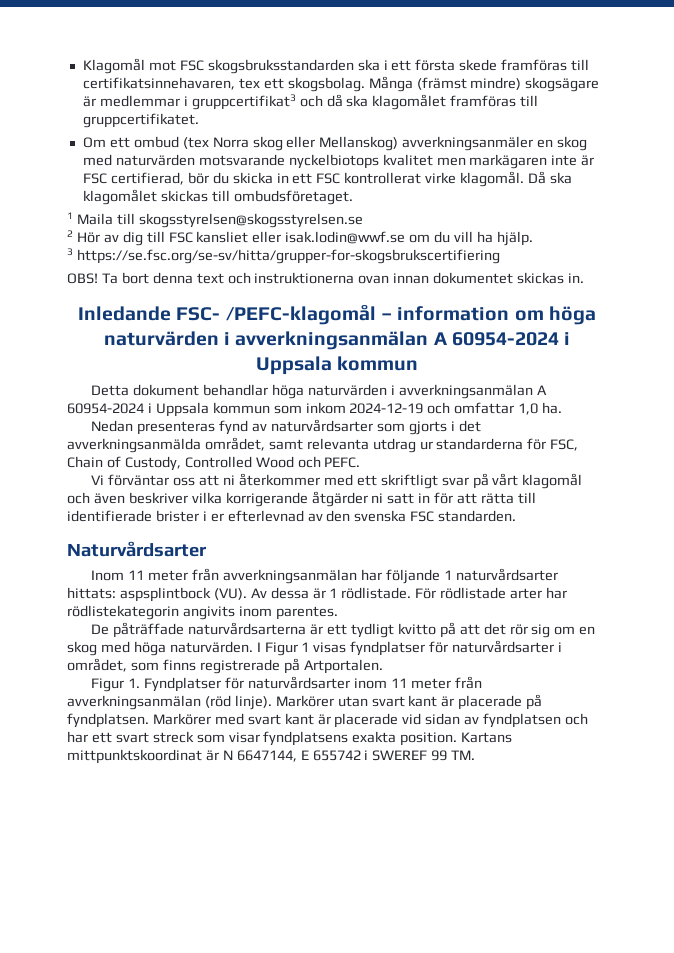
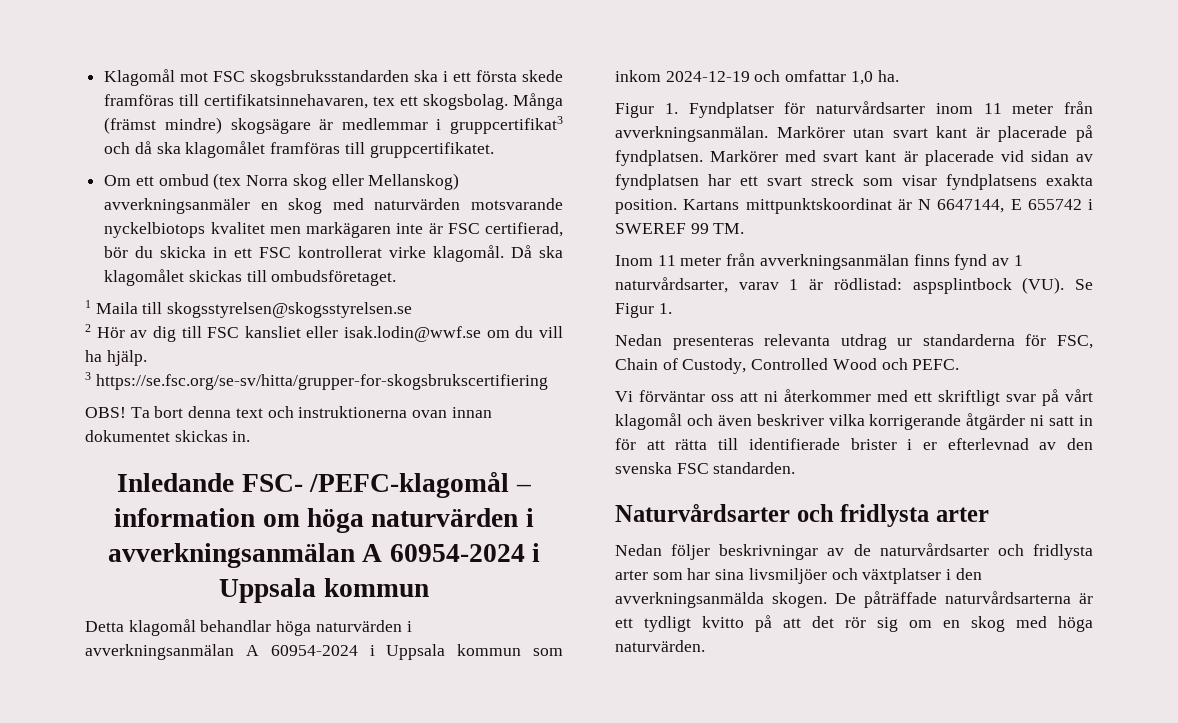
[133,384,200,396] dokument -> [128,619,196,636] klagomål
[91,419,481,435] [67,437,303,453] Nedan presenteras fynd av naturvårdsarter som gjorts i det avverkningsanmälda området, samt -> [615,101,1093,118] [615,125,1093,142] [615,150,1093,166] [615,174,1093,190] [615,198,1093,214] [615,223,745,234] [615,253,1023,270] [615,277,1093,294] [615,303,672,318] [615,334,754,350] Figur 1. Fyndplatser för naturvårdsarter inom 11 meter från avverkningsanmälan. Markörer utan svart kant är placerade på fyndplatsen. Markörer med svart kant är placerade vid sidan av fyndplatsen har ett svart streck som visar fyndplatsens exakta position. Kartans mittpunktskoordinat är N 6647144, E 655742 i SWEREF 99 TM. // Inom 11 meter från avverkningsanmälan finns fynd av 1 naturvårdsarter, varav 1 är rödlistad: aspsplintbock (VU). Se Figur 1. // Nedan presenteras
[91,568,558,584] [67,587,568,602] [67,605,338,620] // Inom 11 meter från avverkningsanmälan har följande 1 naturvårdsarter hittats: aspsplintbock (VU). Av dessa är 1 rödlistade. För rödlistade arter har rödlistekategorin angivits inom parentes. // -> [796,504,989,527] [615,543,1093,560] [615,568,982,584] [615,592,827,608] och fridlysta arter // Nedan följer beskrivningar av de naturvårdsarter och fridlysta arter som har sina livsmiljöer och växtplatser i den avverkningsanmälda skogen.
[256,640,563,656] [67,658,383,674] [91,676,482,692] [67,694,543,710] [67,713,589,728] [67,731,513,746] [67,749,476,764] I Figur 1 visas fyndplatser för naturvårdsarter i området, som finns registrerade på Artportalen. // Figur 1. Fyndplatser för naturvårdsarter inom 11 meter från avverkningsanmälan (röd linje). Markörer utan svart kant är placerade på fyndplatsen. Markörer med svart kant är placerade vid sidan av fyndplatsen och har ett svart streck som visar fyndplatsens exakta position. Kartans mittpunktskoordinat är N 6647144, E 655742 i SWEREF 99 TM. -> (705, 646) none

